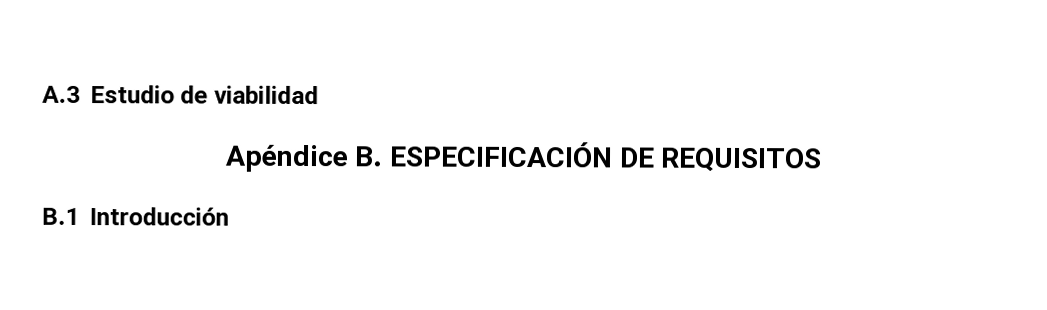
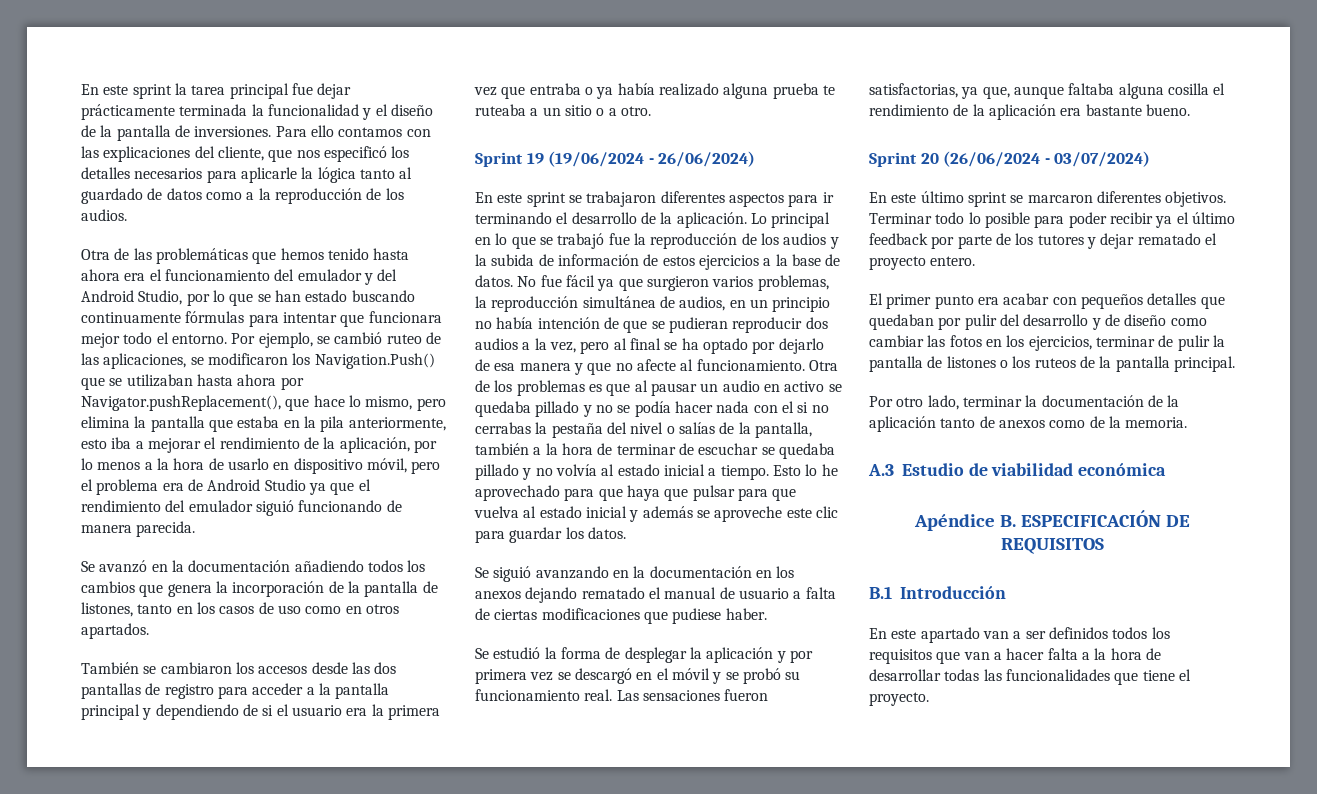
(42, 94) none -> [81,83,352,99] [81,104,433,120] [81,125,431,141] [81,146,410,162] [81,167,413,183] [81,188,404,204] [81,209,127,221] [81,248,410,264] [81,269,398,285] [81,290,415,306] [81,311,442,327] [81,332,441,348] [81,353,435,369] [81,374,304,390] [81,395,446,411] [81,416,446,432] [81,437,437,453] [81,458,441,474] [81,479,371,495] [81,500,402,516] [81,521,196,537] [81,560,426,573] [81,581,438,597] [81,602,399,617] [81,623,149,639] [81,662,397,674] [81,683,390,699] [81,704,440,720] [474,83,835,99] [475,104,651,116] [475,151,756,167] [475,191,834,207] [475,212,831,228] [475,233,839,249] [475,254,841,270] [475,275,829,291] [475,296,831,312] [475,317,828,333] [475,338,824,354] [475,359,838,375] [475,380,842,396] [475,401,829,417] [475,422,812,438] [475,443,835,459] [475,464,838,480] [475,485,797,501] [474,506,838,522] [475,527,626,543] [475,566,795,582] [475,587,836,603] [475,608,767,624] [475,647,813,663] [475,668,801,684] [475,689,769,701] [869,83,1226,99] [869,104,1190,120] [869,151,1151,167] [869,191,1227,207] [869,212,1235,228] [869,233,1217,249] [869,256,976,270] [869,293,1225,309] [869,314,1207,330] [869,335,1225,351] [869,356,1235,372] [869,395,1180,410] [869,416,1188,432] En este sprint la tarea principal fue dejar prácticamente terminada la funcionalidad y el diseño de la pantalla de inversiones. Para ello contamos con las explicaciones del cliente, que nos especificó los detalles necesarios para aplicarle la lógica tanto al guardado de datos como a la reproducción de los audios. // Otra de las problemáticas que hemos tenido hasta ahora era el funcionamiento del emulador y del Android Studio, por lo que se han estado buscando continuamente fórmulas para intentar que funcionara mejor todo el entorno. Por ejemplo, se cambió ruteo de las aplicaciones, se modificaron los Navigation.Push() que se utilizaban hasta ahora por Navigator.pushReplacement(), que hace lo mismo, pero elimina la pantalla que estaba en la pila anteriormente, esto iba a mejorar el rendimiento de la aplicación, por lo menos a la hora de usarlo en dispositivo móvil, pero el problema era de Android Studio ya que el rendimiento del emulador siguió funcionando de manera parecida. // Se avanzó en la documentación añadiendo todos los cambios que genera la incorporación de la pantalla de listones, tanto en los casos de uso como en otros apartados. // También se cambiaron los accesos desde las dos pantallas de registro para acceder a la pantalla principal y dependiendo de si el usuario era la primera vez que entraba o ya había realizado alguna prueba te ruteaba a un sitio o a otro. // Sprint 19 (19/06/2024 - 26/06/2024) // En este sprint se trabajaron diferentes aspectos para ir terminando el desarrollo de la aplicación. Lo principal en lo que se trabajó fue la reproducción de los audios y la subida de información de estos ejercicios a la base de datos. No fue fácil ya que surgieron varios problemas, la reproducción simultánea de audios, en un principio no había intención de que se pudieran reproducir dos audios a la vez, pero al final se ha optado por dejarlo de esa manera y que no afecte al funcionamiento. Otra de los problemas es que al pausar un audio en activo se quedaba pillado y no se podía hacer nada con el si no cerrabas la pestaña del nivel o salías de la pantalla, también a la hora de terminar de escuchar se quedaba pillado y no volvía al estado inicial a tiempo. Esto lo he aprovechado para que haya que pulsar para que vuelva al estado inicial y además se aproveche este clic para guardar los datos. // Se siguió avanzando en la documentación en los anexos dejando rematado el manual de usuario a falta de ciertas modificaciones que pudiese haber. // Se estudió la forma de desplegar la aplicación y por primera vez se descargó en el móvil y se probó su funcionamiento real. Las sensaciones fueron satisfactorias, ya que, aunque faltaba alguna cosilla el rendimiento de la aplicación era bastante bueno. // Sprint 20 (26/06/2024 - 03/07/2024) // En este último sprint se marcaron diferentes objetivos. Terminar todo lo posible para poder recibir ya el último feedback por parte de los tutores y dejar rematado el proyecto entero. // El primer punto era acabar con pequeños detalles que quedaban por pulir del desarrollo y de diseño como cambiar las fotos en los ejercicios, terminar de pulir la pantalla de listones o los ruteos de la pantalla principal. // Por otro lado, terminar la documentación de la aplicación tanto de anexos como de la memoria. //
(319, 95) none -> [1078,463,1167,476] económica
(229, 216) none -> [869,627,1170,643] [869,648,1161,664] [869,669,1191,685] [869,692,929,706] // En este apartado van a ser definidos todos los requisitos que van a hacer falta a la hora de desarrollar todas las funcionalidades que tiene el proyecto.

